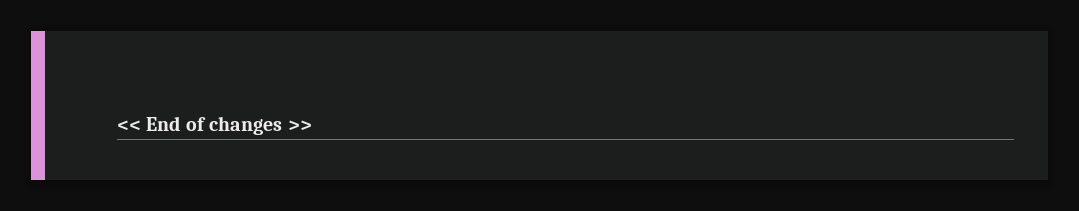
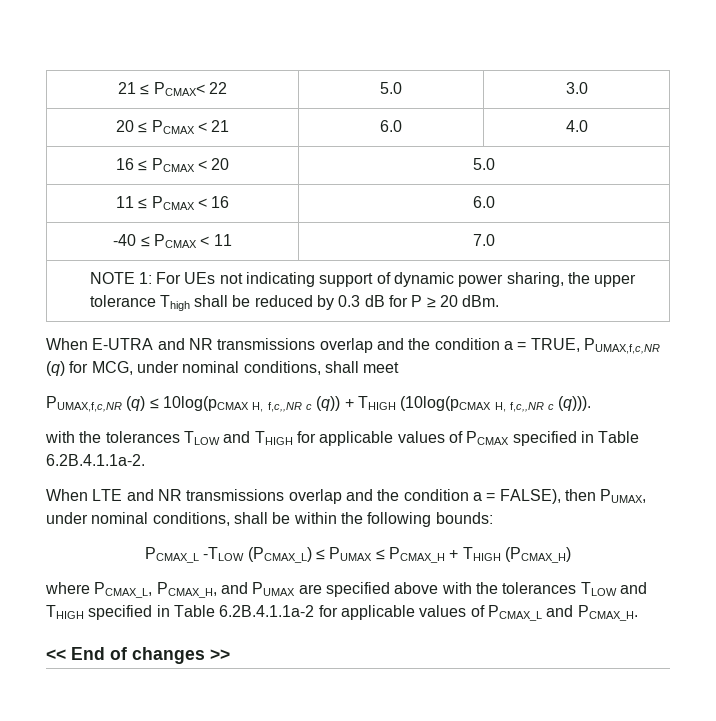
(117, 125) none -> [118,82,227,96] [380,82,402,94] [565,82,588,94] [115,120,230,134] [380,120,402,132] [565,120,588,132] [115,158,230,172] [473,158,495,170] [115,196,230,210] [473,196,495,208] [113,234,232,248] [473,234,495,246] [89,272,637,287] [89,295,500,311] [46,338,660,354] [46,361,400,376] [46,396,592,412] [45,431,640,446] [46,454,145,466] [46,489,647,504] [46,512,493,527] [145,547,571,563] [45,582,647,598] [46,605,638,621] 21 ≤ PCMAX< 22 | 5.0 | 3.0 // 20 ≤ PCMAX < 21 | 6.0 | 4.0 // 16 ≤ PCMAX < 20 | 5.0 // 11 ≤ PCMAX < 16 | 6.0 // -40 ≤ PCMAX < 11 | 7.0 // NOTE 1: For UEs not indicating support of dynamic power sharing, the upper tolerance Thigh shall be reduced by 0.3 dB for P ≥ 20 dBm. // When E-UTRA and NR transmissions overlap and the condition a = TRUE, PUMAX,f,c,NR (q) for MCG, under nominal conditions, shall meet // PUMAX,f,c,NR (q) ≤ 10log(pCMAX H, f,c,,NR c (q)) + THIGH (10log(pCMAX H, f,c,,NR c (q))). // with the tolerances TLOW and THIGH for applicable values of PCMAX specified in Table 6.2B.4.1.1a-2. // When LTE and NR transmissions overlap and the condition a = FALSE), then PUMAX, under nominal conditions, shall be within the following bounds: // PCMAX_L -TLOW (PCMAX_L) ≤ PUMAX ≤ PCMAX_H + THIGH (PCMAX_H) // where PCMAX_L, PCMAX_H, and PUMAX are specified above with the tolerances TLOW and THIGH specified in Table 6.2B.4.1.1a-2 for applicable values of PCMAX_L and PCMAX_H. //

